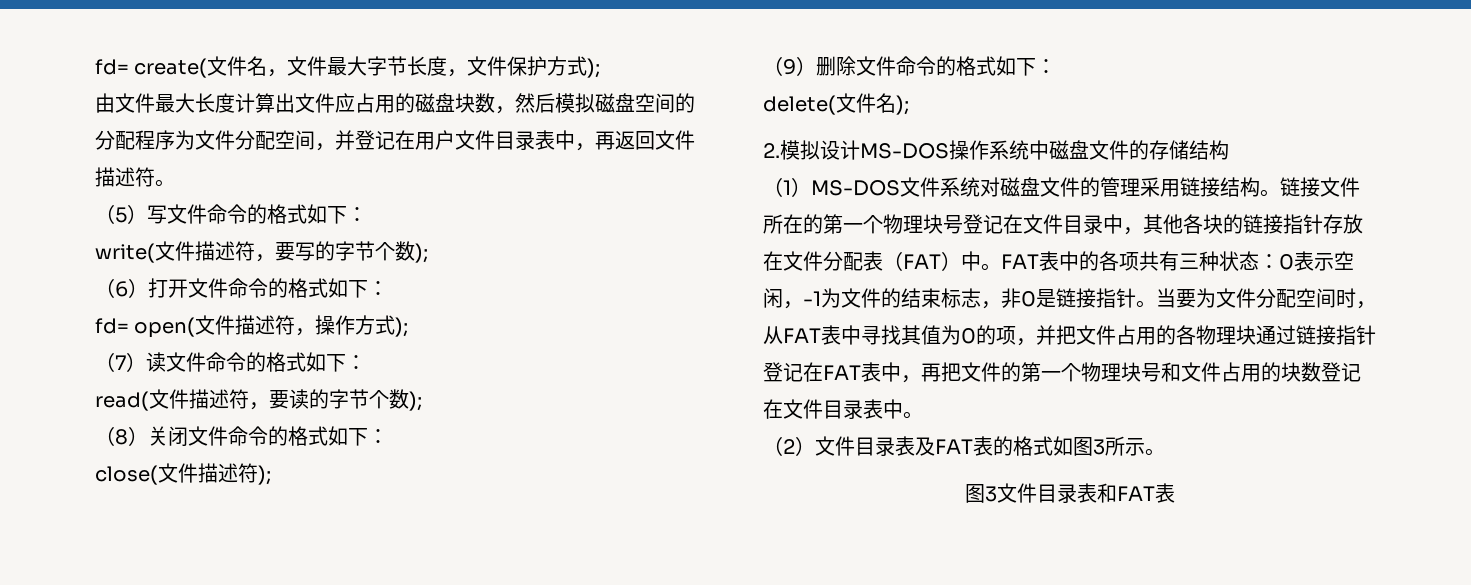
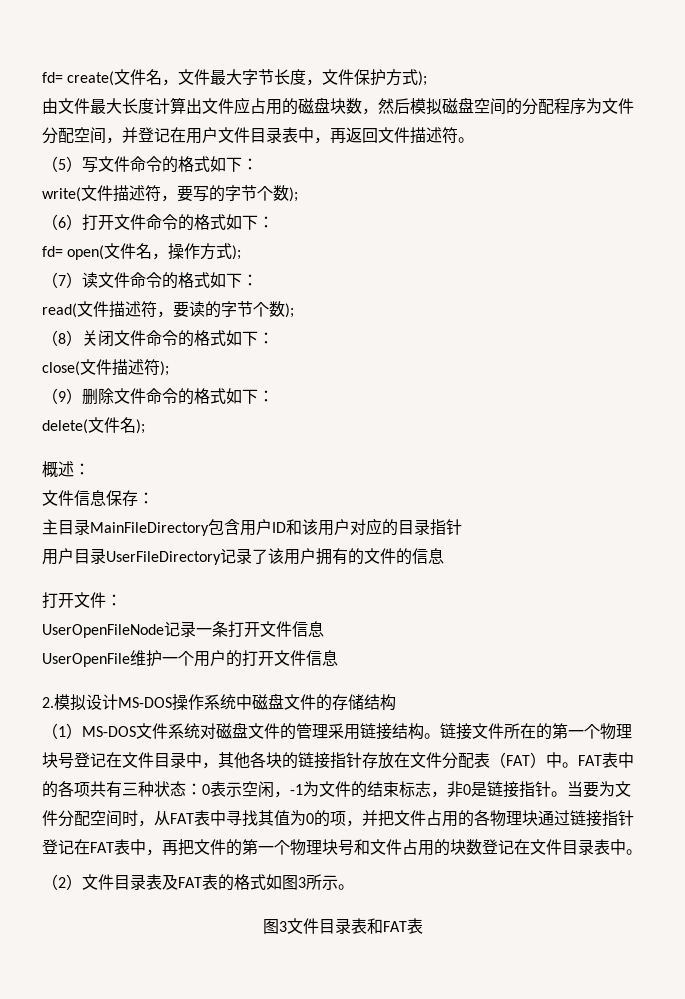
[235,315,296,335] 描述符 -> [136,243,153,259] 名
(909, 105) none -> [42,461,90,478] [42,490,154,506] [42,518,462,536] [42,548,444,565] [42,592,122,608] [42,621,324,638] [42,650,338,667] // 概述： // 文件信息保存： // 主目录MainFileDirectory包含用户ID和该用户对应的目录指针 // 用户目录UserFileDirectory记录了该用户拥有的文件的信息 // 打开文件： // UserOpenFileNode记录一条打开文件信息 // UserOpenFile维护一个用户的打开文件信息

